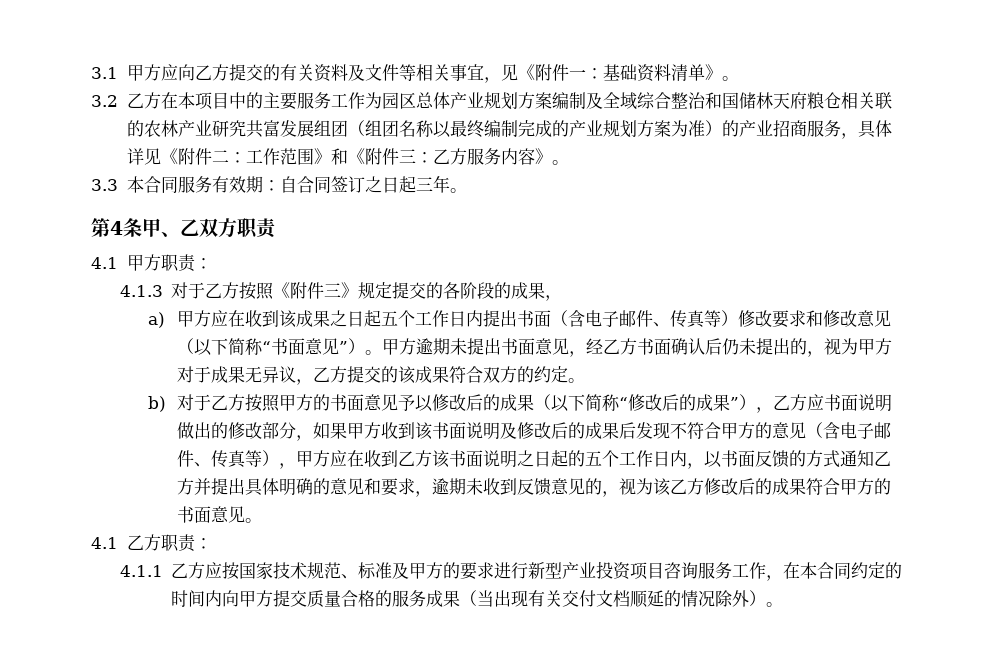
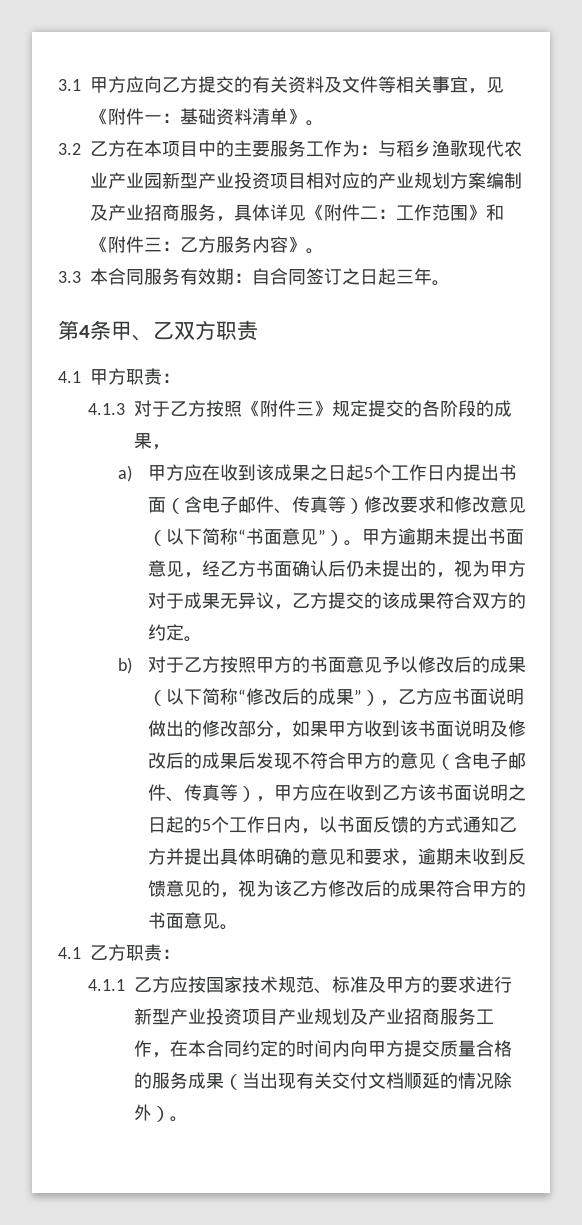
[381,92,450,109] 园区总体 -> [360,140,522,157] [90,172,378,189] ：与稻乡渔歌现代农业产业园新型产业投资项目相对应的
[602,92,892,110] [126,120,739,138] 全域综合整治和国储林天府粮仓相关联的农林产业研究共富发展组团（组团名称以最终编制完成的产业规划方案为准）的 -> (108, 213) none
[380,311,398,326] 五 -> [363,467,373,479] 5
[584,451,602,466] 五 -> [201,819,211,831] 5
[664,562,699,579] 咨询 -> [277,1008,440,1025] 产业规划及产业招商

